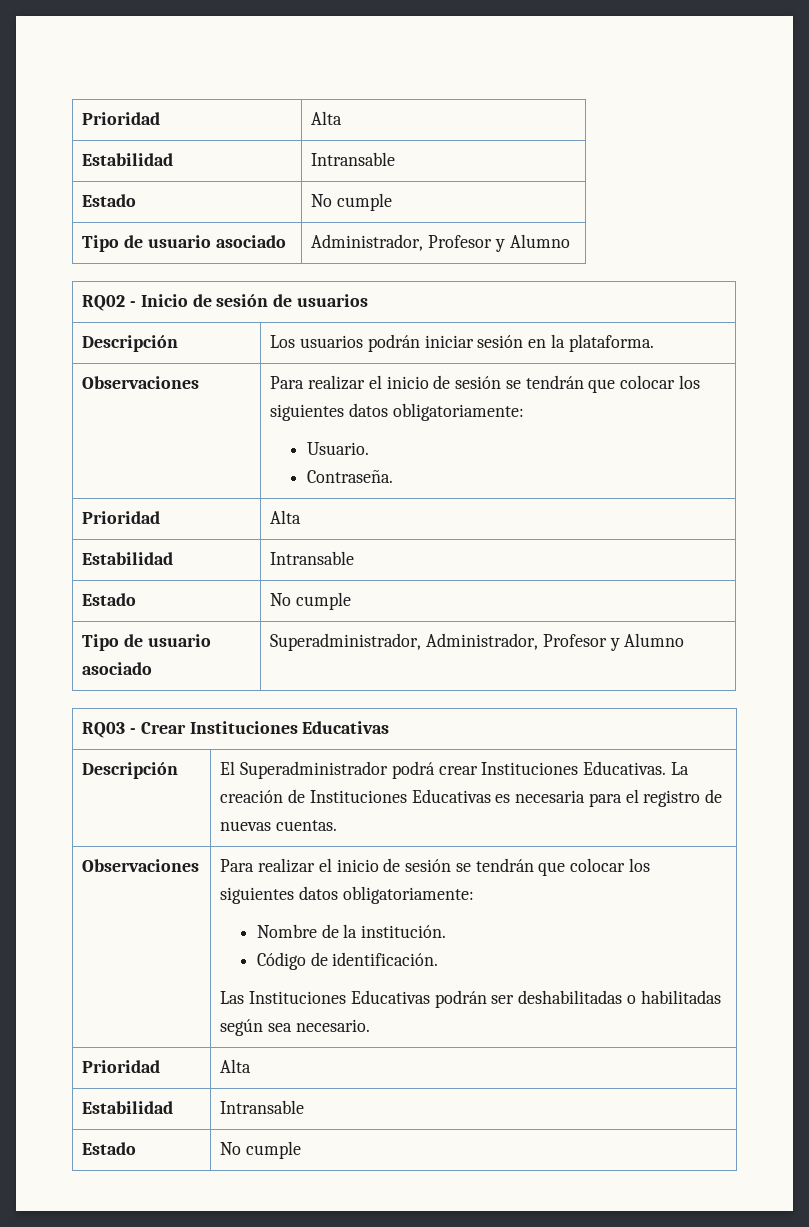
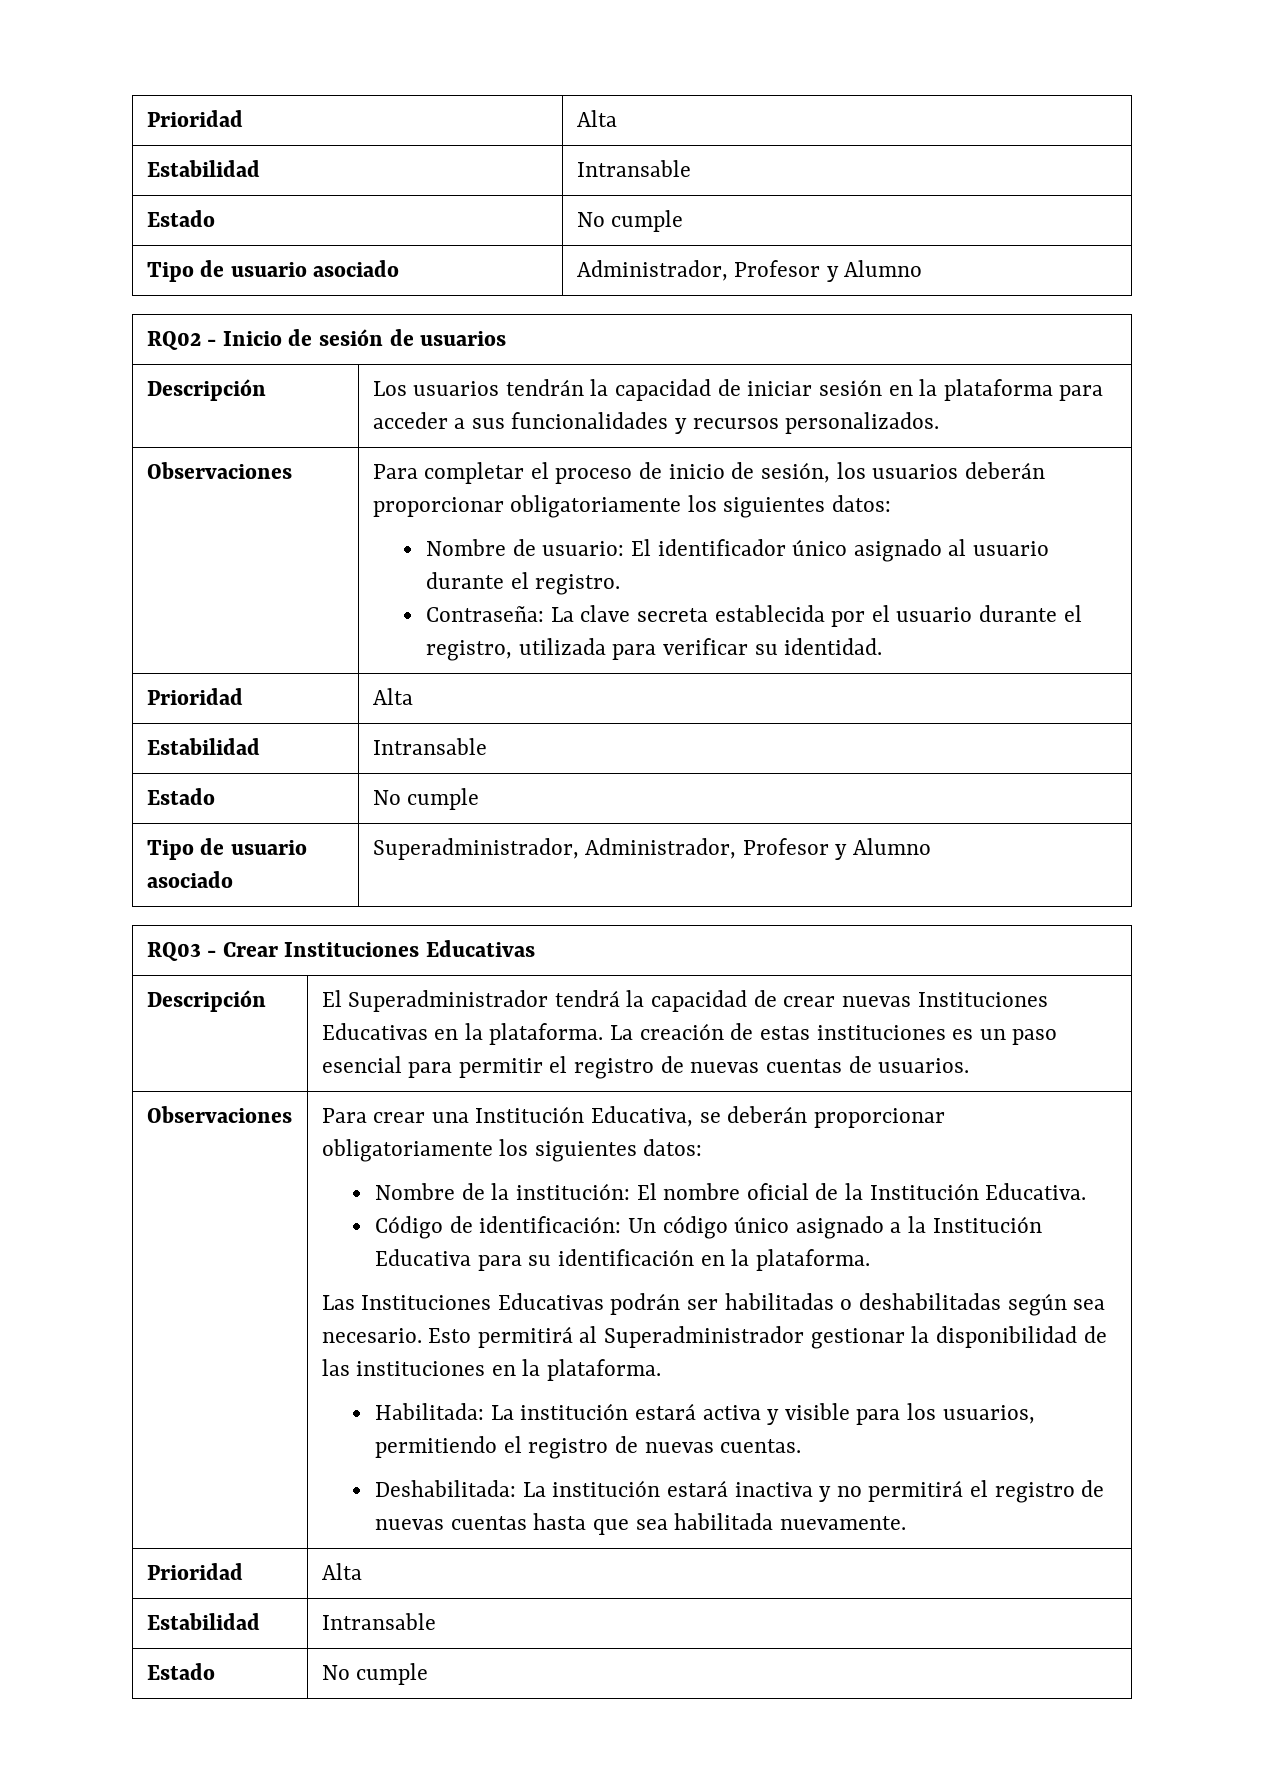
[367,334,654,352] [82,376,200,389] [270,375,700,393] [270,403,524,421] [306,442,369,455] [306,470,393,483] podrán iniciar sesión en la plataforma. // Observaciones | Para realizar el inicio de sesión se tendrán que colocar los siguientes datos obligatoriamente: // Usuario. // Contraseña. -> [505,379,1104,401] [372,412,940,434] [146,462,292,479] [372,462,1045,484] [372,495,892,518] [426,539,1050,562] [426,572,621,595] [426,605,1082,627] [426,638,883,661] tendrán la capacidad de iniciar sesión en la plataforma para acceder a sus funcionalidades y recursos personalizados. // Observaciones | Para completar el proceso de inicio de sesión, los usuarios deberán proporcionar obligatoriamente los siguientes datos: // Nombre de usuario: El identificador único asignado al usuario durante el registro. // Contraseña: La clave secreta establecida por el usuario durante el registro, utilizada para verificar su identidad.
[391,761,689,779] [220,789,722,807] [220,820,338,831] [82,859,200,872] [220,858,650,876] [220,886,474,904] [256,924,447,938] [256,952,439,970] podrá crear Instituciones Educativas. La creación de Instituciones Educativas es necesaria para el registro de nuevas cuentas. // Observaciones | Para realizar el inicio de sesión se tendrán que colocar los siguientes datos obligatoriamente: // Nombre de la institución. // Código de identificación. -> [554,990,1048,1012] [321,1023,1058,1045] [321,1056,970,1079] [146,1106,292,1123] [321,1106,945,1128] [321,1139,703,1162] [375,1183,1087,1200] [375,1216,1042,1239] [375,1249,870,1271] tendrá la capacidad de crear nuevas Instituciones Educativas en la plataforma. La creación de estas instituciones es un paso esencial para permitir el registro de nuevas cuentas de usuarios. // Observaciones | Para crear una Institución Educativa, se deberán proporcionar obligatoriamente los siguientes datos: // Nombre de la institución: El nombre oficial de la Institución Educativa. // Código de identificación: Un código único asignado a la Institución Educativa para su identificación en la plataforma.
[518,990,721,1004] deshabilitadas o habilitadas -> [724,1293,1001,1310] habilitadas o deshabilitadas
(370, 1025) none -> [428,1326,1107,1349] [321,1359,662,1381] [375,1403,1035,1425] [375,1436,802,1459] [375,1480,1105,1503] [375,1513,906,1535] Esto permitirá al Superadministrador gestionar la disponibilidad de las instituciones en la plataforma. // Habilitada: La institución estará activa y visible para los usuarios, permitiendo el registro de nuevas cuentas. // Deshabilitada: La institución estará inactiva y no permitirá el registro de nuevas cuentas hasta que sea habilitada nuevamente.

